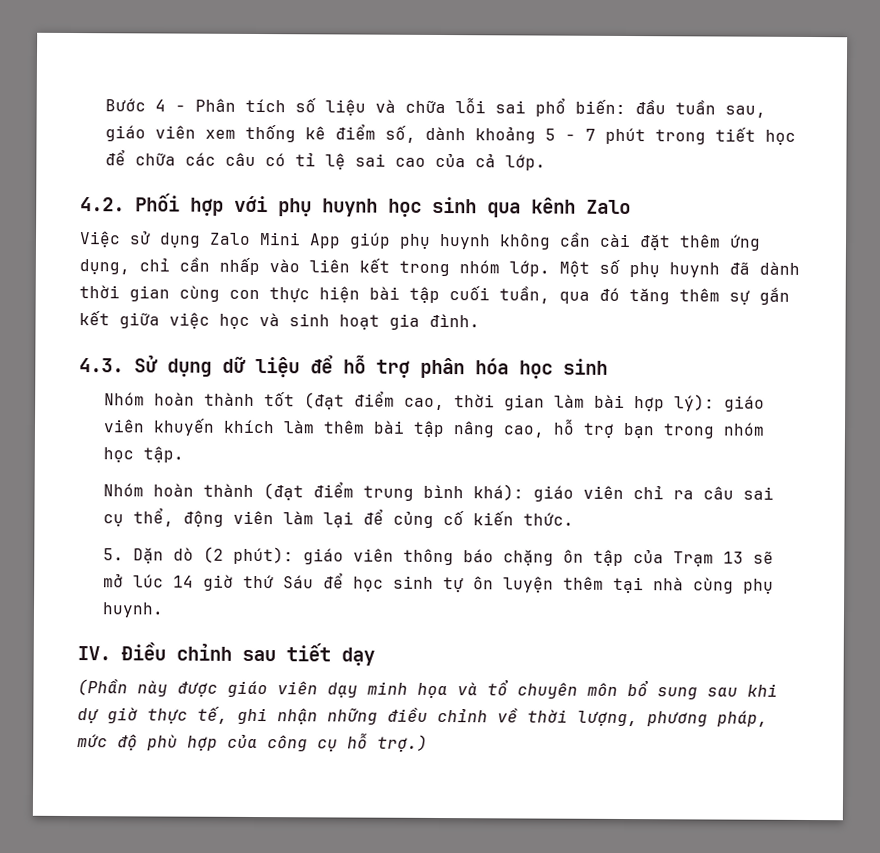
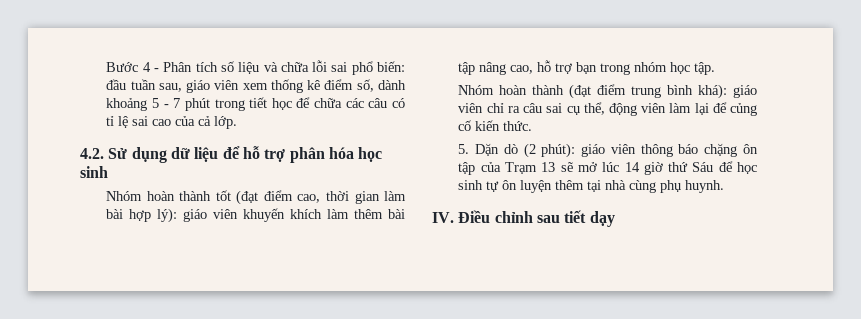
[135,193,631,218] [79,230,761,251] [79,257,800,278] [79,285,790,305] [79,311,480,330] [79,358,124,373] Phối hợp với phụ huynh học sinh qua kênh Zalo // Việc sử dụng Zalo Mini App giúp phụ huynh không cần cài đặt thêm ứng dụng, chỉ cần nhấp vào liên kết trong nhóm lớp. Một số phụ huynh đã dành thời gian cùng con thực hiện bài tập cuối tuần, qua đó tăng thêm sự gắn kết giữa việc học và sinh hoạt gia đình. // 4.3. -> (104, 153) none
[77,679,778,700] [77,706,768,727] [77,733,428,752] // (Phần này được giáo viên dạy minh họa và tổ chuyên môn bổ sung sau khi dự giờ thực tế, ghi nhận những điều chỉnh về thời lượng, phương pháp, mức độ phù hợp của công cụ hỗ trợ.) -> (615, 219) none

